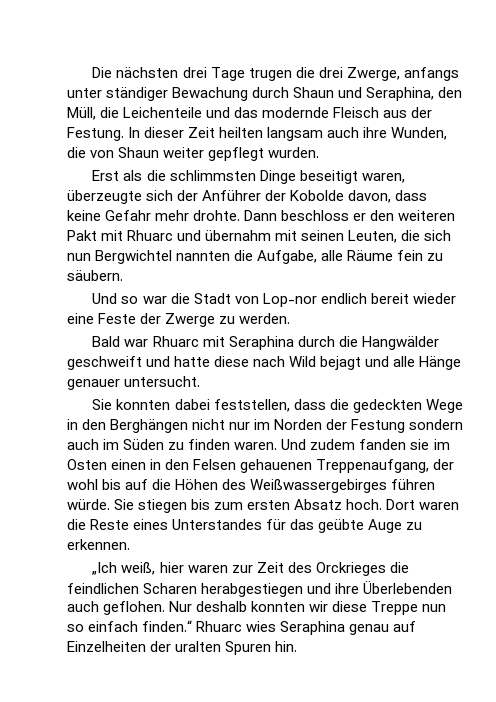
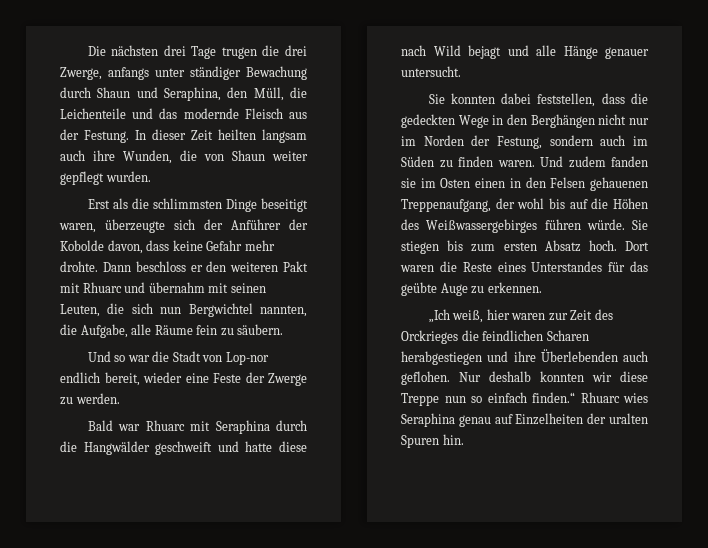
[176,251,231,261] nannten -> [260,305,307,317] nannten,
[370,293,409,304] bereit -> [104,372,140,386] bereit,
[351,419,406,433] Festung -> [497,136,542,149] Festung,

